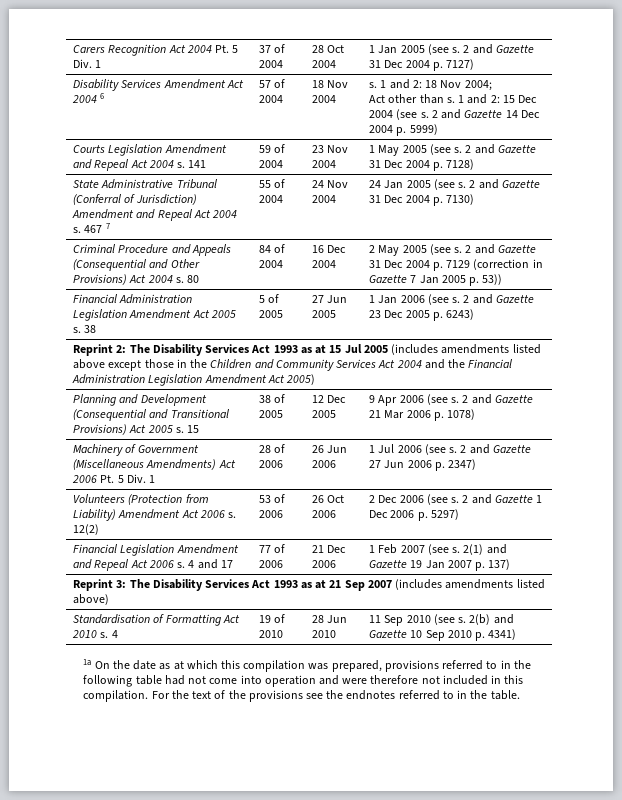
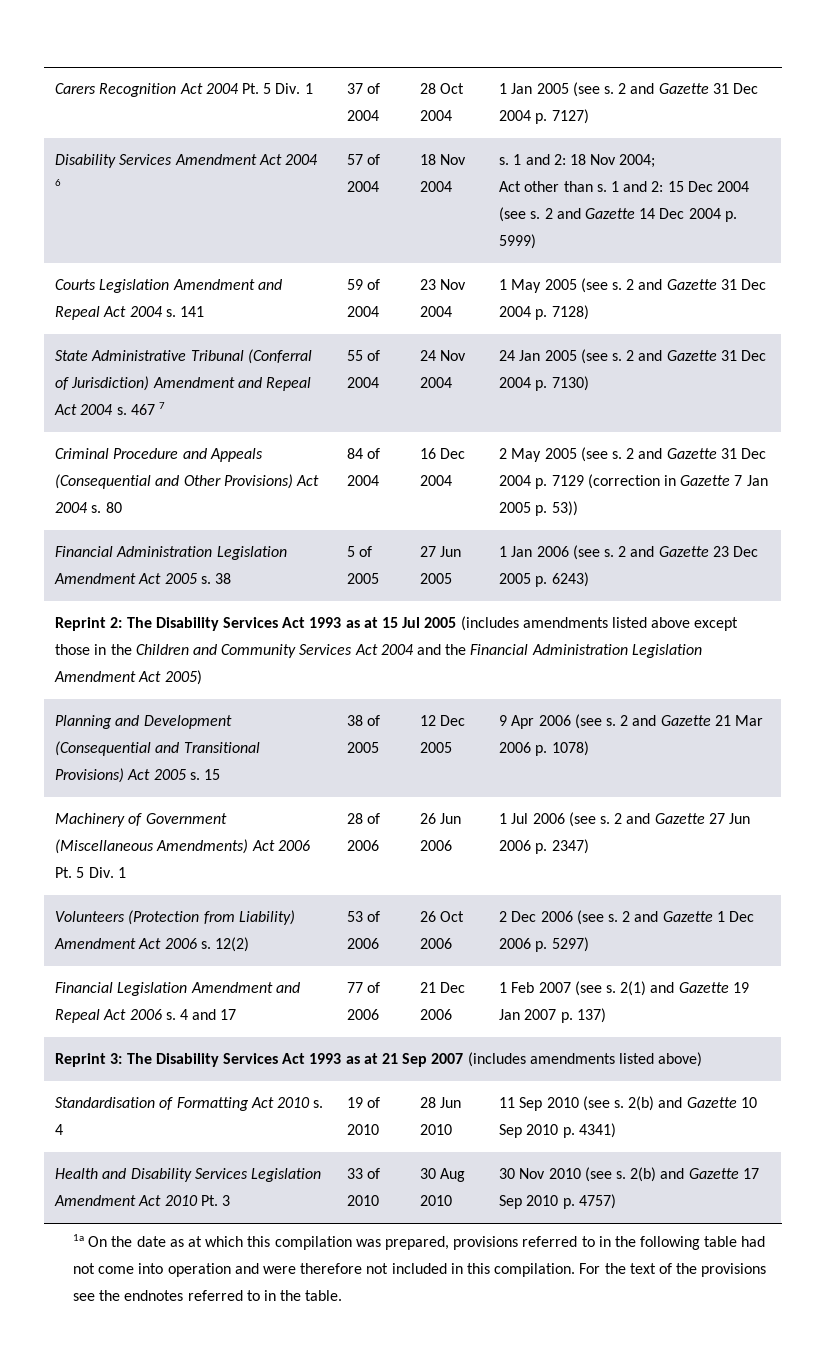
(517, 634) none -> [55,1168,322,1182] [54,1195,231,1206] [347,1168,381,1179] [347,1195,380,1206] [420,1168,466,1182] [420,1195,453,1206] [499,1167,759,1182] [499,1194,616,1209] // Health and Disability Services Legislation Amendment Act 2010 Pt. 3 | 33 of 2010 | 30 Aug 2010 | 30 Nov 2010 (see s. 2(b) and Gazette 17 Sep 2010 p. 4757)

